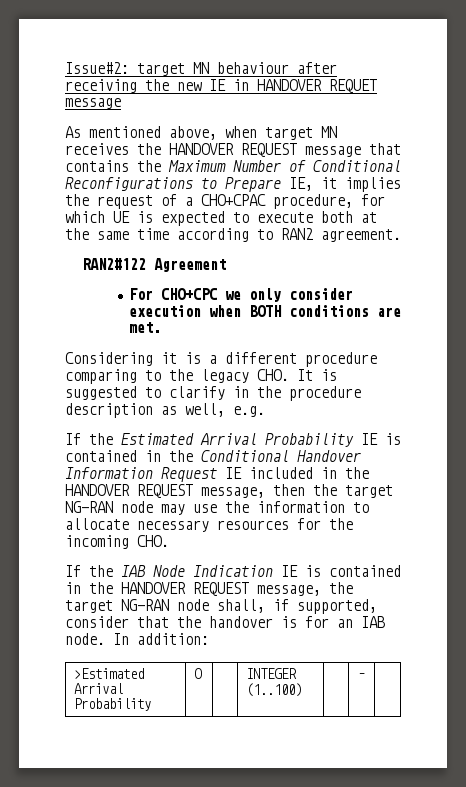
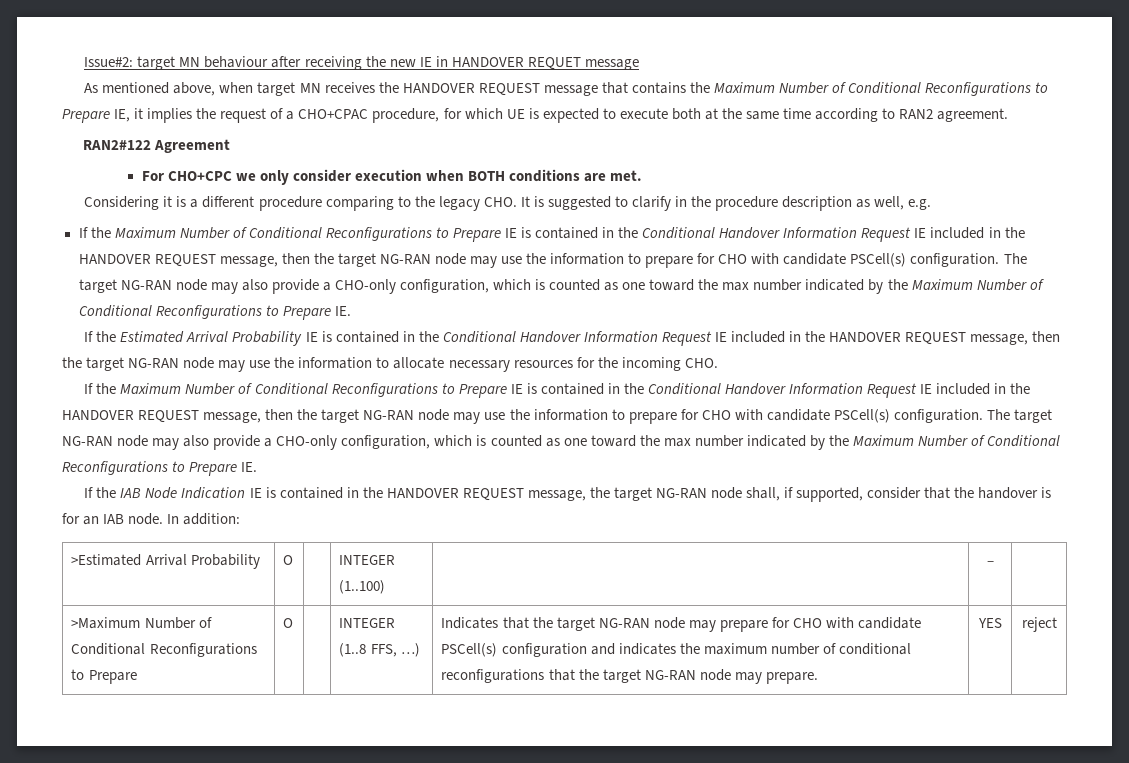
(265, 411) none -> [78,227,1025,242] [78,253,1027,268] [78,279,1044,294] [78,305,351,320] // If the Maximum Number of Conditional Reconfigurations to Prepare IE is contained in the Conditional Handover Information Request IE included in the HANDOVER REQUEST message, then the target NG-RAN node may use the information to prepare for CHO with candidate PSCell(s) configuration. The target NG-RAN node may also provide a CHO-only configuration, which is counted as one toward the max number indicated by the Maximum Number of Conditional Reconfigurations to Prepare IE.
(169, 541) none -> [84,383,1031,398] [62,409,1053,424] [62,435,1061,450] [62,461,258,476] // If the Maximum Number of Conditional Reconfigurations to Prepare IE is contained in the Conditional Handover Information Request IE included in the HANDOVER REQUEST message, then the target NG-RAN node may use the information to prepare for CHO with candidate PSCell(s) configuration. The target NG-RAN node may also provide a CHO-only configuration, which is counted as one toward the max number indicated by the Maximum Number of Conditional Reconfigurations to Prepare IE.
(365, 675) none -> [71,617,212,629] [71,643,257,657] [71,669,137,684] [283,618,294,628] [339,618,396,628] [339,643,420,657] [441,617,922,632] [441,643,911,657] [441,669,818,684] [977,618,1002,628] [1021,617,1057,632] // >Maximum Number of Conditional Reconfigurations to Prepare | O | | INTEGER (1..8 FFS, …) | Indicates that the target NG-RAN node may prepare for CHO with candidate PSCell(s) configuration and indicates the maximum number of conditional reconfigurations that the target NG-RAN node may prepare. | YES | reject

